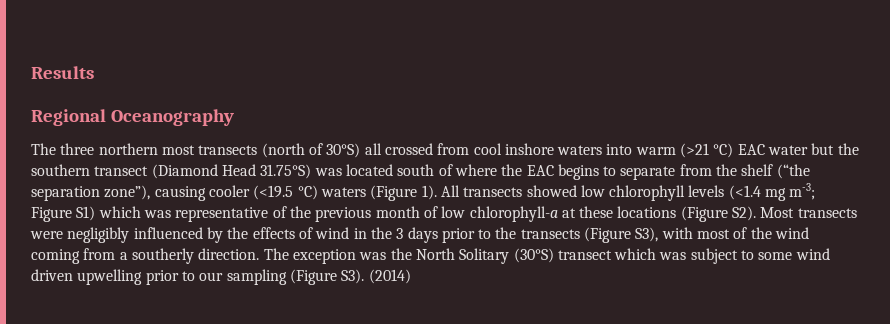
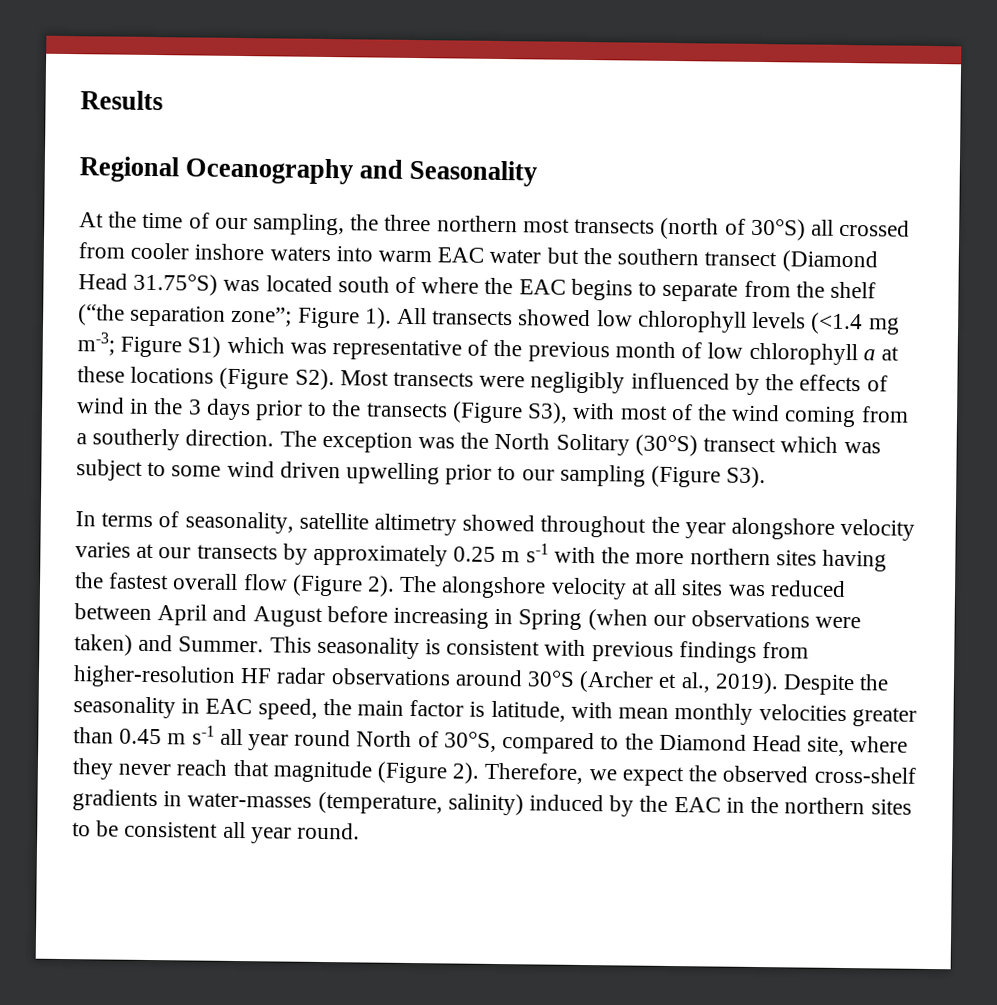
[31,143,56,155] // The -> [359,159,538,187] [79,211,380,236] and Seasonality // At the time of our sampling, the
[473,143,502,155] cool -> [130,242,190,260] cooler
[680,143,734,158] (>21 °C) -> (433, 256) none
[104,185,418,201] zone”), causing cooler (<19.5 °C) waters (Figure -> [231,306,360,329] zone”; Figure
[469,206,558,222] chlorophyll-a -> [748,342,876,366] chlorophyll a
[368,269,411,284] (2014) -> [75,511,916,541] [75,542,887,572] [74,572,846,600] [74,603,862,631] [74,634,810,663] [73,665,890,696] [73,696,917,727] [73,725,909,757] [72,758,916,787] [72,789,912,817] [72,820,361,844] // In terms of seasonality, satellite altimetry showed throughout the year alongshore velocity varies at our transects by approximately 0.25 m s-1 with the more northern sites having the fastest overall flow (Figure 2). The alongshore velocity at all sites was reduced between April and August before increasing in Spring (when our observations were taken) and Summer. This seasonality is consistent with previous findings from higher-resolution HF radar observations around 30°S (Archer et al., 2019). Despite the seasonality in EAC speed, the main factor is latitude, with mean monthly velocities greater than 0.45 m s-1 all year round North of 30°S, compared to the Diamond Head site, where they never reach that magnitude (Figure 2). Therefore, we expect the observed cross-shelf gradients in water-masses (temperature, salinity) induced by the EAC in the northern sites to be consistent all year round.

